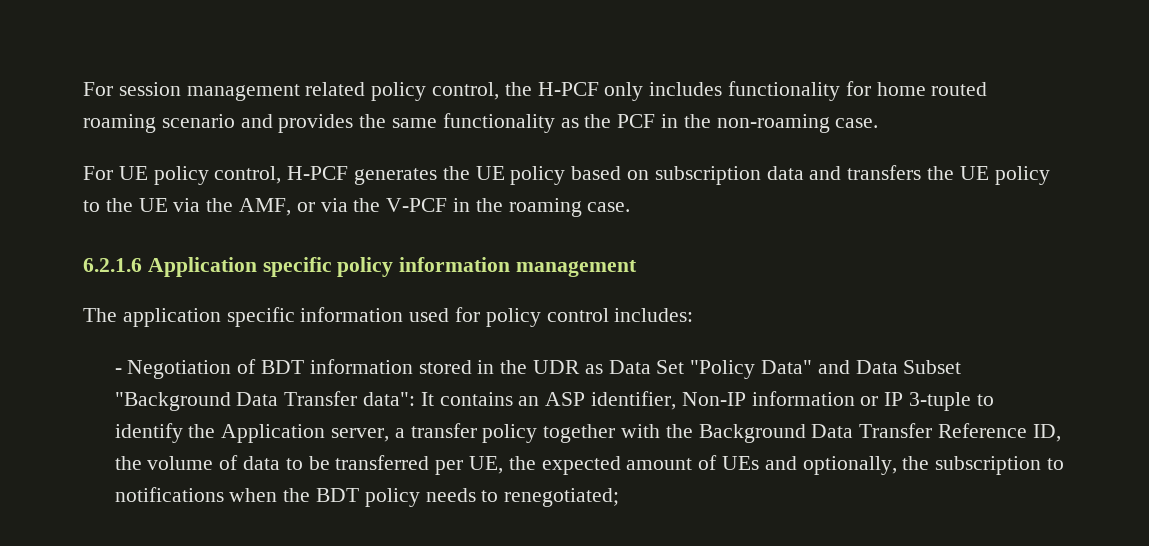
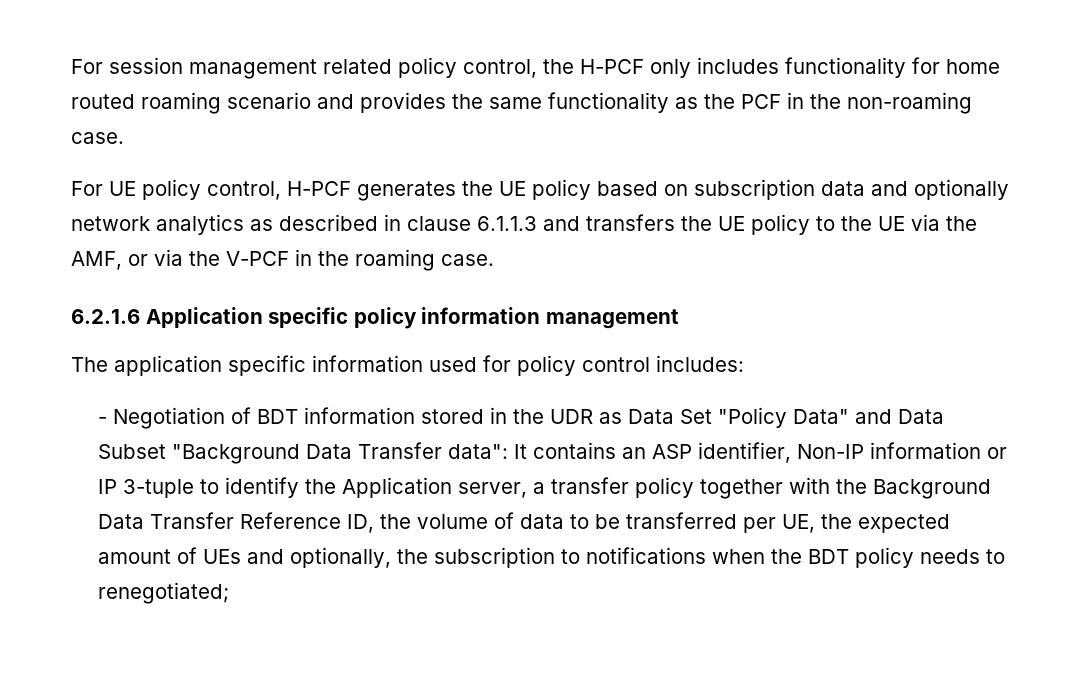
(842, 173) none -> [914,179,1009,200] [71,214,580,235] optionally network analytics as described in clause 6.1.1.3 and

